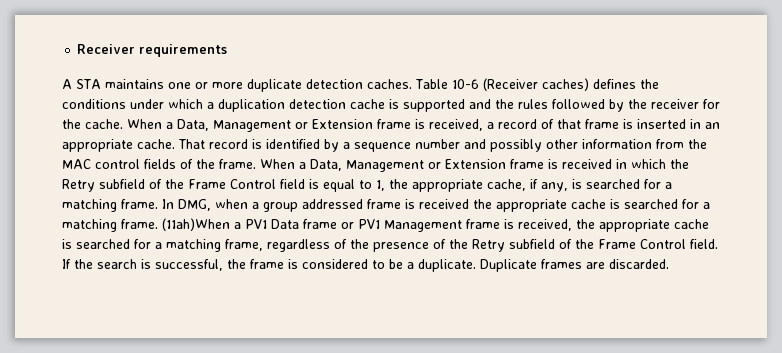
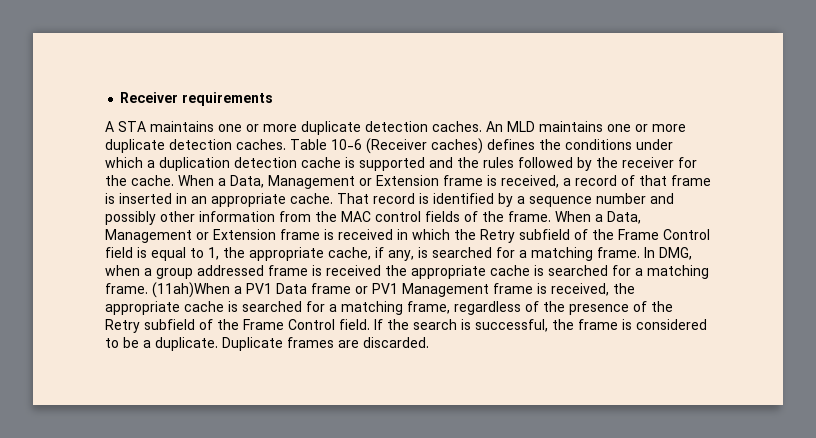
(412, 84) none -> [486,121,686,132] [105,139,286,153] An MLD maintains one or more duplicate detection caches.

